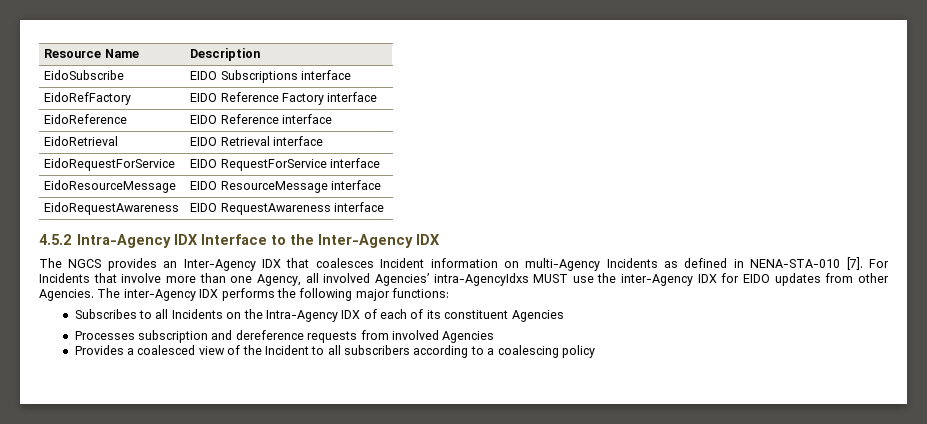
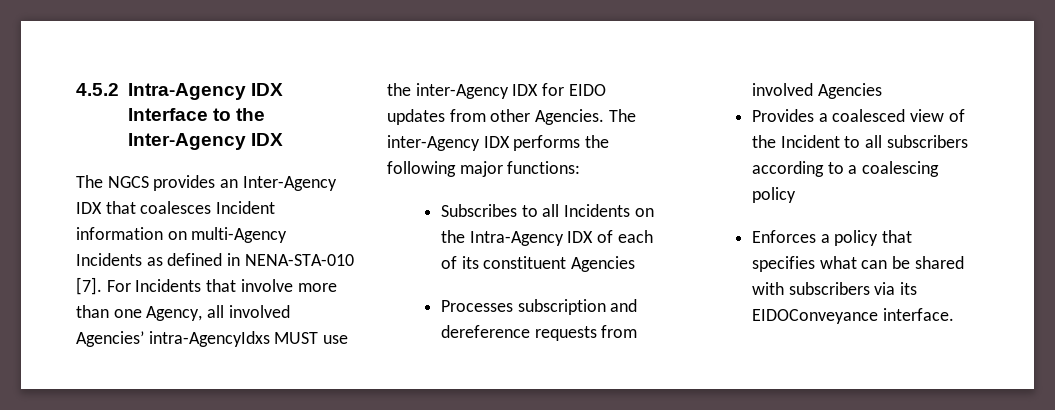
[44,49,139,58] [190,48,261,61] [44,70,125,80] [190,70,351,83] [44,92,132,105] [190,92,378,105] [44,114,128,124] [190,114,332,124] [44,136,119,146] [190,136,323,146] [44,158,176,171] [190,158,380,171] [44,180,177,193] [190,180,381,193] [44,202,180,215] [190,202,384,215] Resource Name | Description // EidoSubscribe | EIDO Subscriptions interface // EidoRefFactory | EIDO Reference Factory interface // EidoReference | EIDO Reference interface // EidoRetrieval | EIDO Retrieval interface // EidoRequestForService | EIDO RequestForService interface // EidoResourceMessage | EIDO ResourceMessage interface // EidoRequestAwareness | EIDO RequestAwareness interface // -> (76, 89) none
(595, 351) none -> [752,230,913,246] [752,256,964,272] [752,282,918,295] [752,308,954,324] // Enforces a policy that specifies what can be shared with subscribers via its EIDOConveyance interface.

